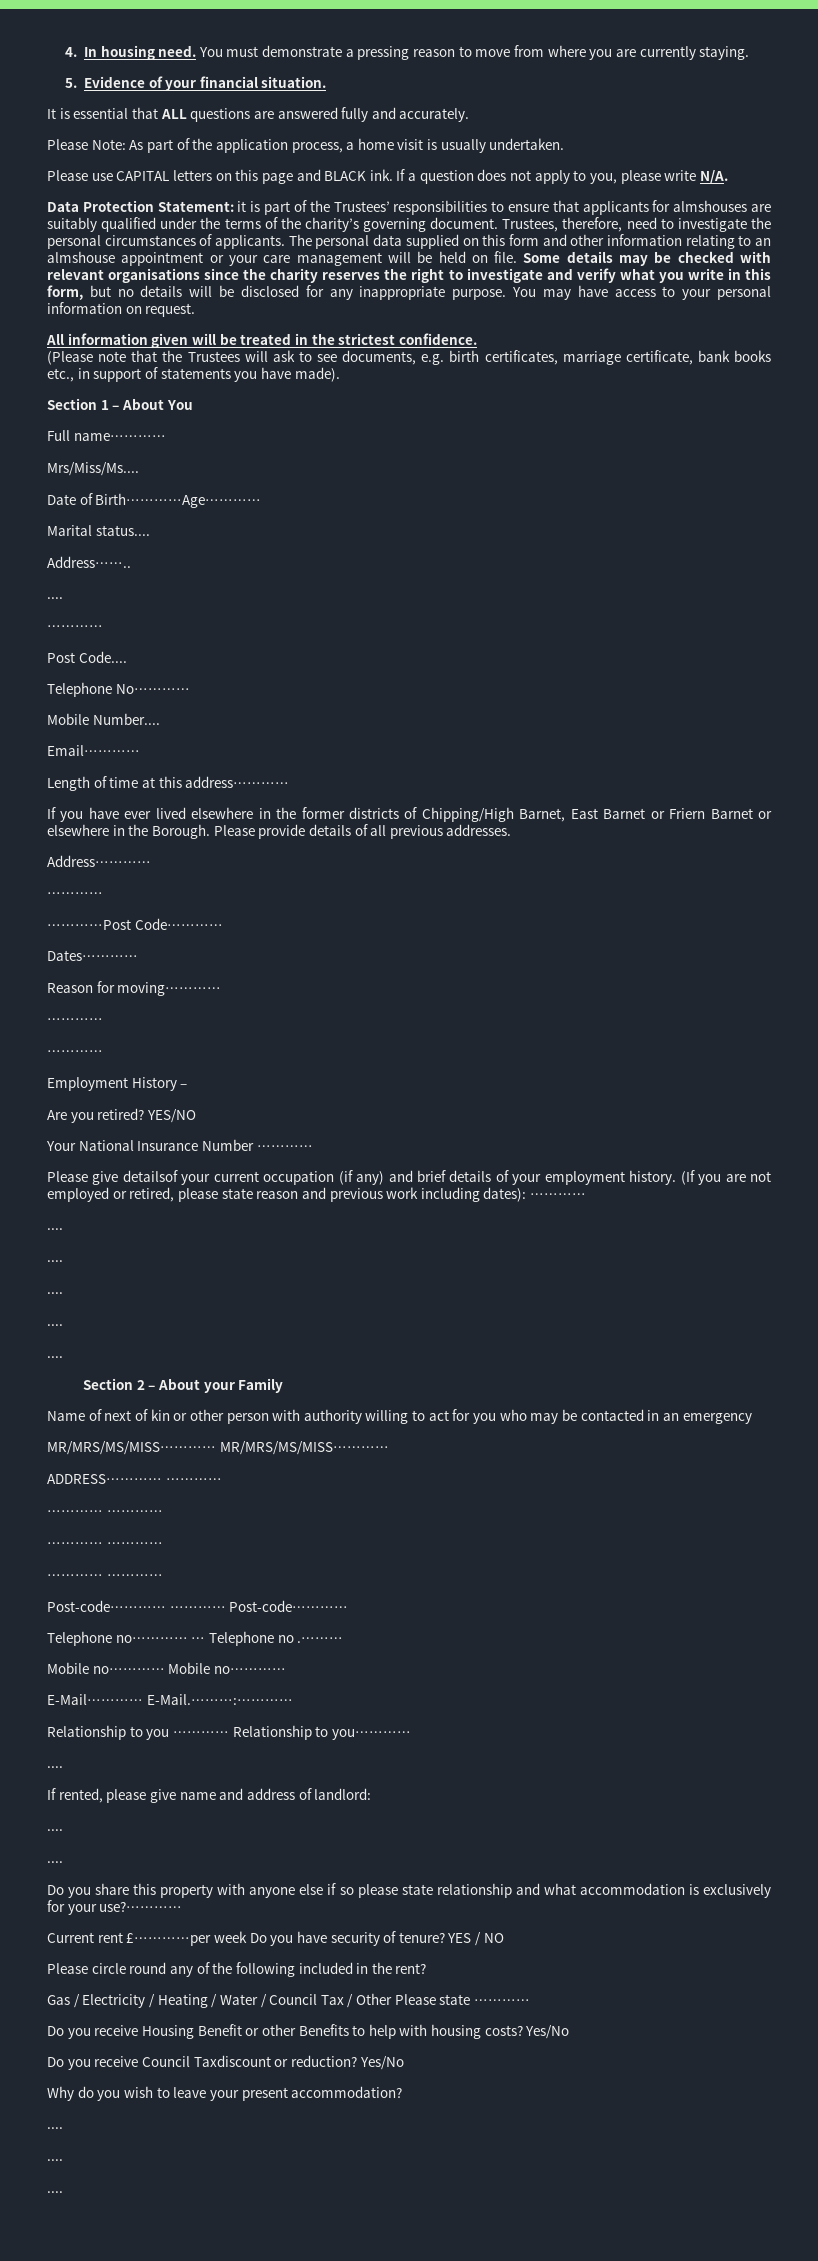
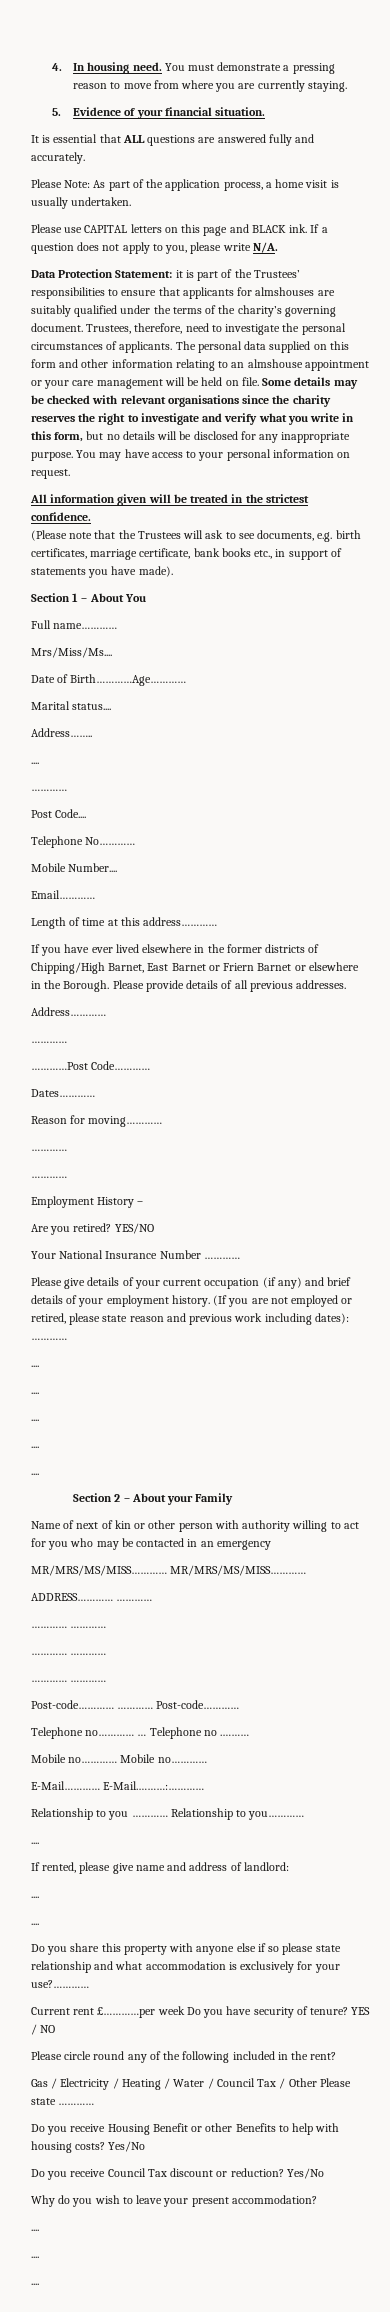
[122,1170,178,1182] detailsof -> [87,1277,134,1286] details of
[193,2055,271,2067] Taxdiscount -> [147,2168,214,2177] Tax discount

